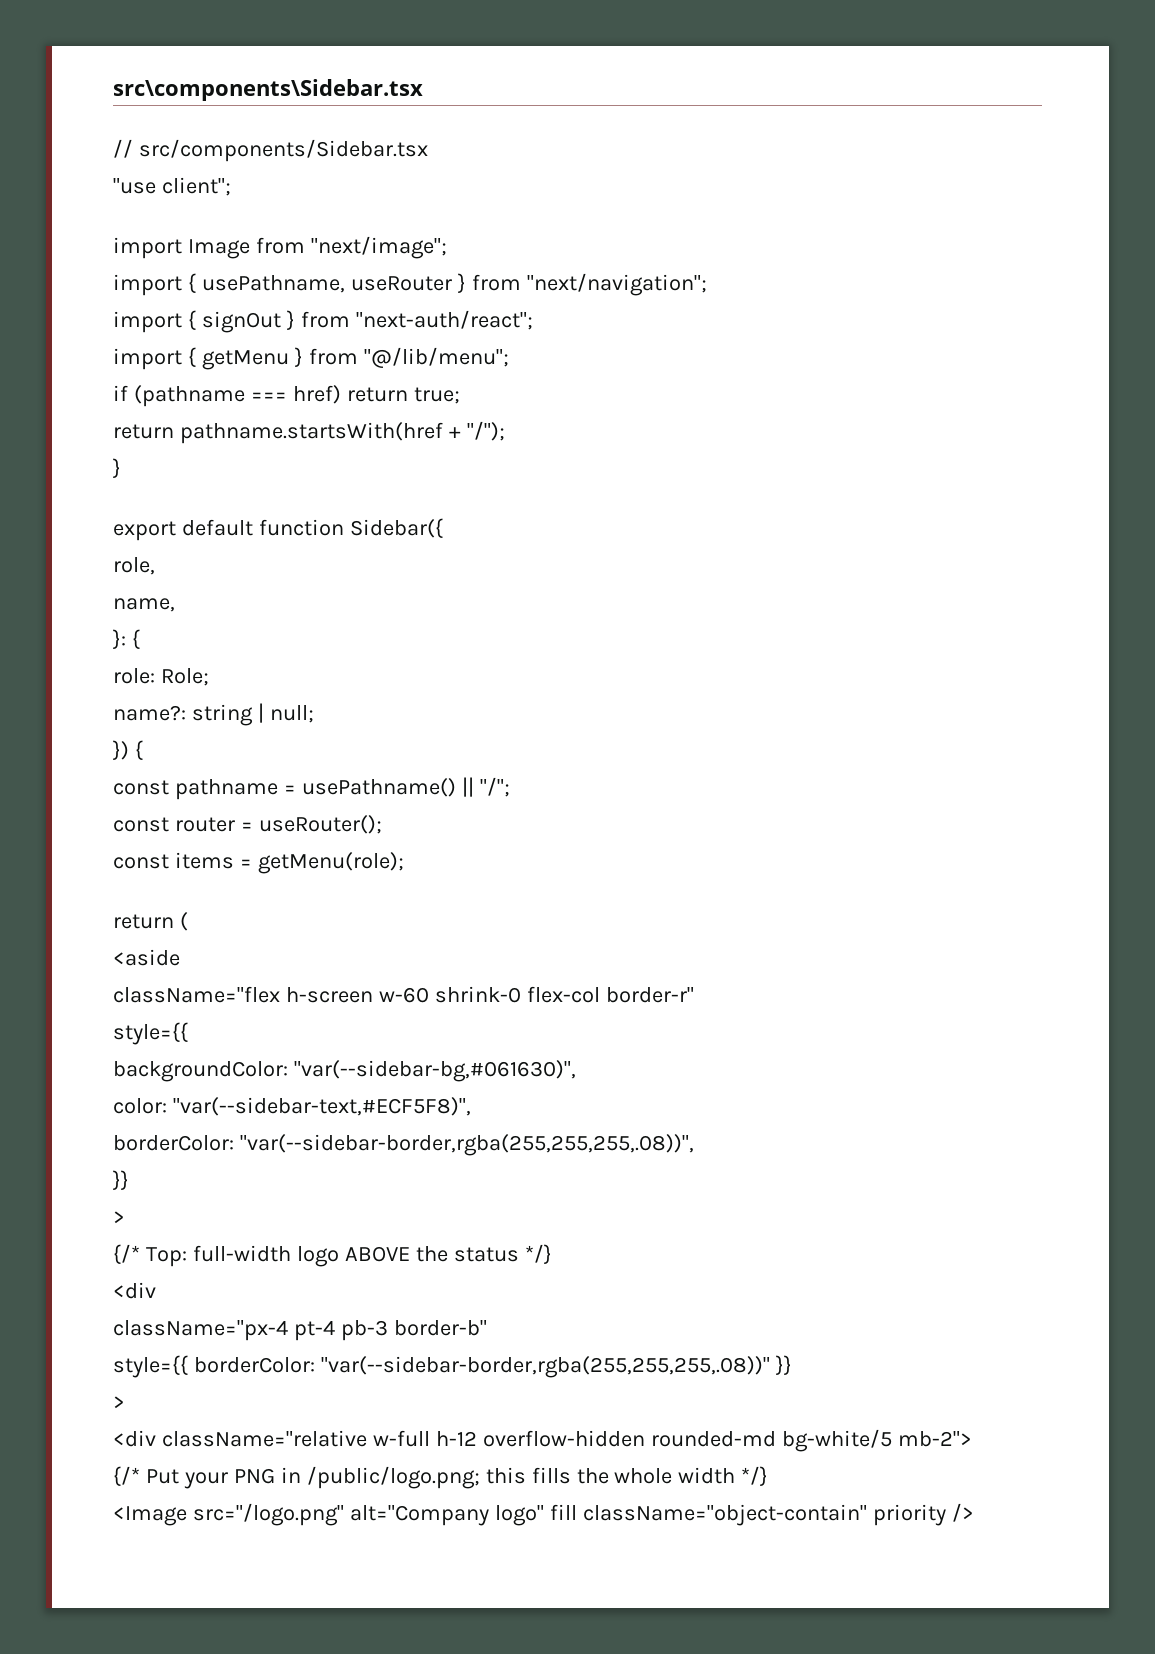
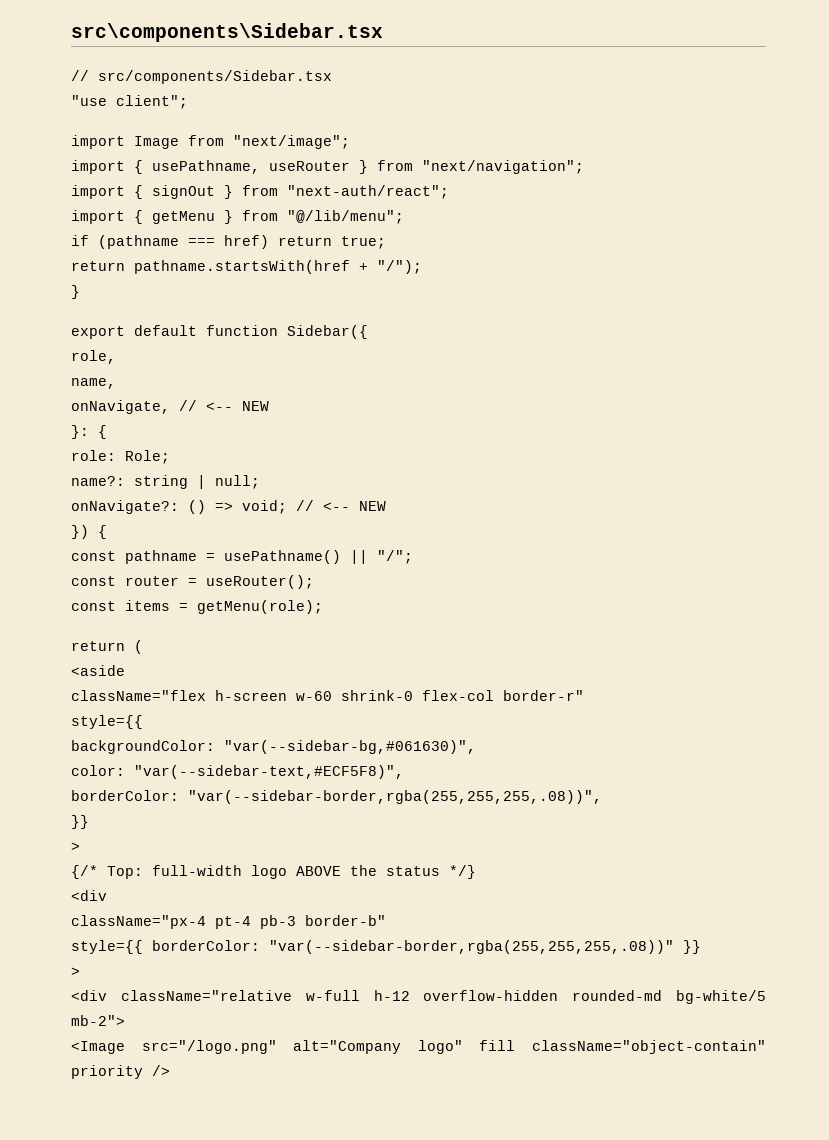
(175, 605) none -> [71,400,269,414] // onNavigate, // <-- NEW
(314, 714) none -> [71,500,386,514] // onNavigate?: () => void; // <-- NEW
[113,1466,769,1489] // {/* Put your PNG in /public/logo.png; this fills the whole width */} -> (125, 1020) none

